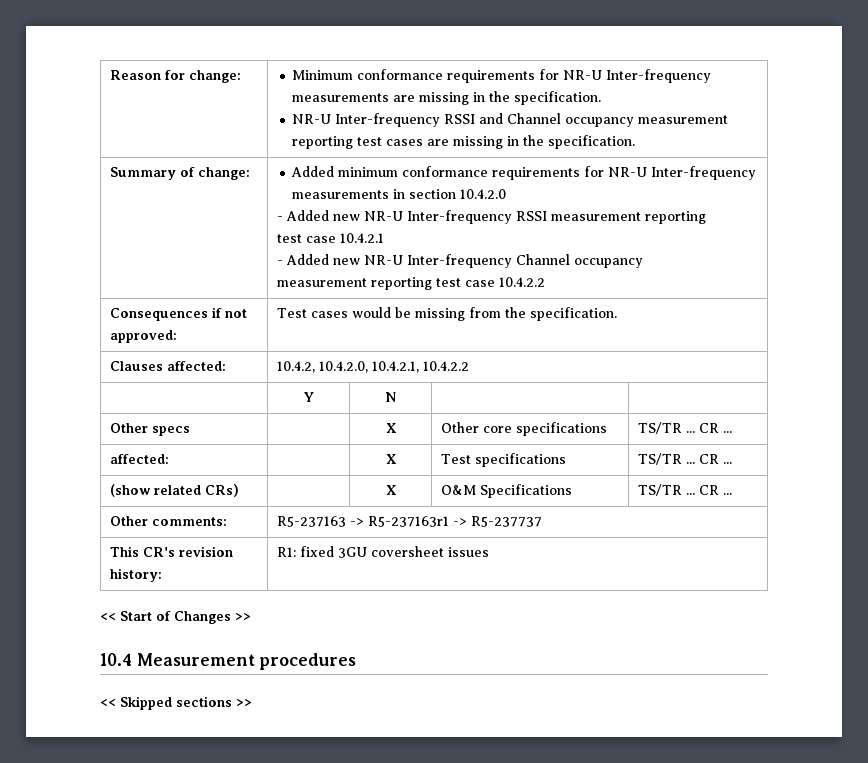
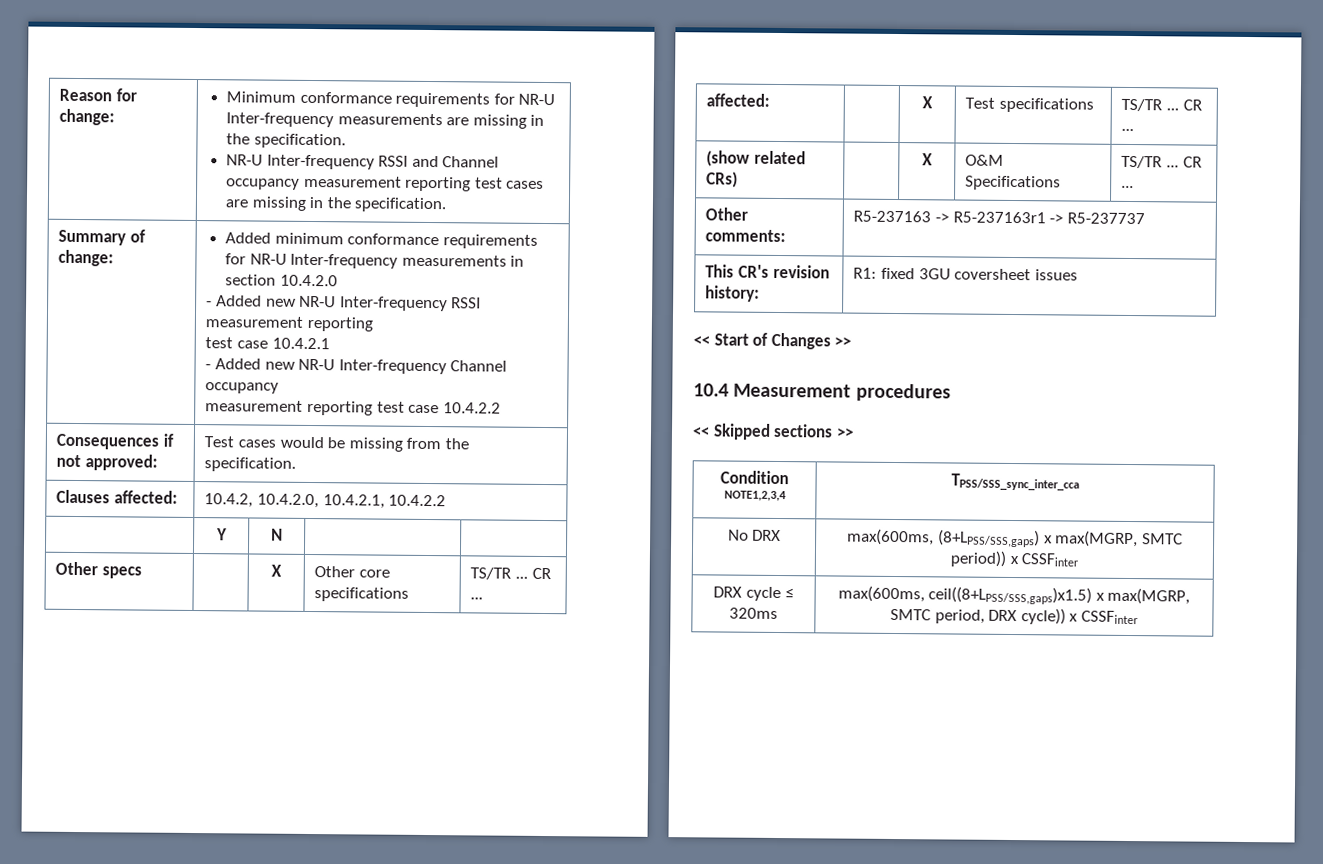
(252, 703) none -> [720,470,789,485] [723,490,786,502] [950,473,1080,491] [727,529,782,542] [847,528,1183,548] [949,550,1079,567] [713,586,794,602] [729,607,778,619] [837,585,1191,605] [890,608,1138,625] // Condition NOTE1,2,3,4 | TPSS/SSS_sync_inter_cca // No DRX | max(600ms, (8+LPSS/SSS,gaps) x max(MGRP, SMTC period)) x CSSFinter // DRX cycle ≤ 320ms | max(600ms, ceil((8+LPSS/SSS,gaps)x1.5) x max(MGRP, SMTC period, DRX cycle)) x CSSFinter

